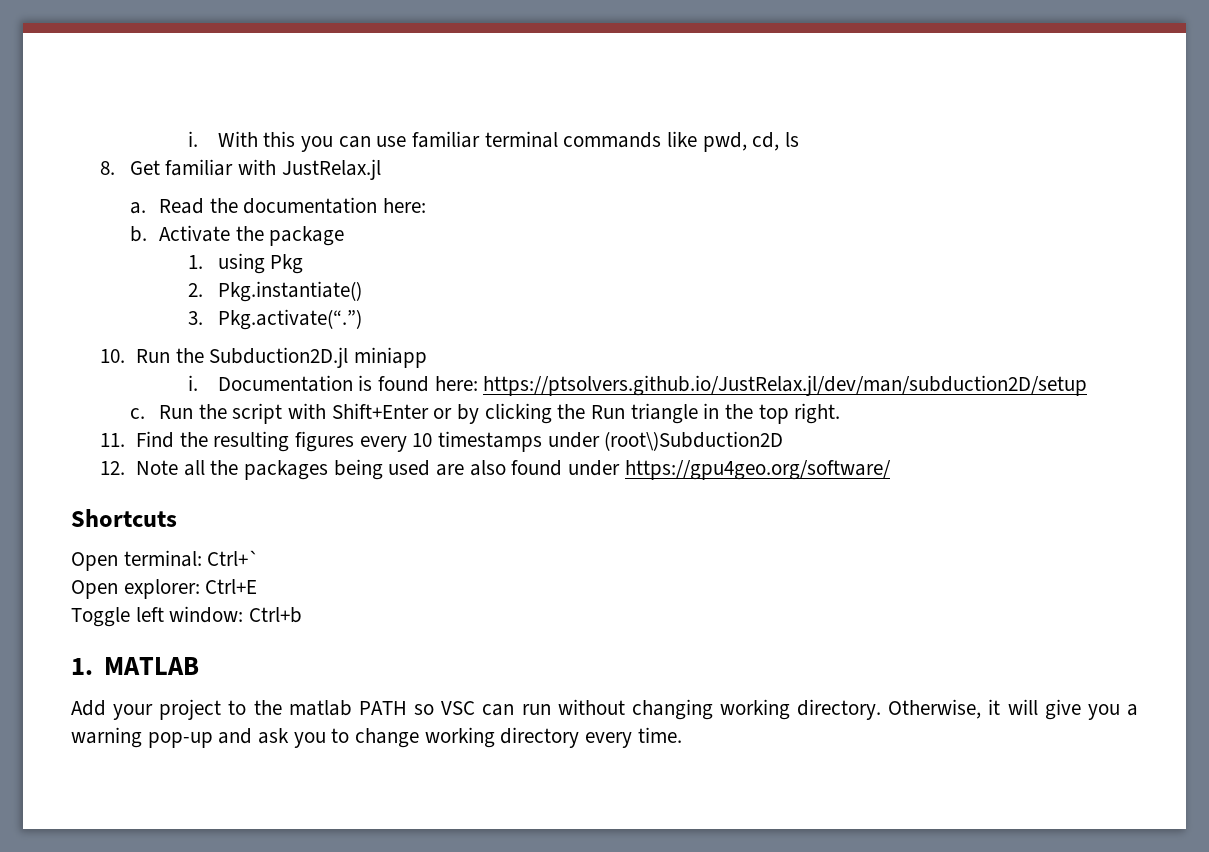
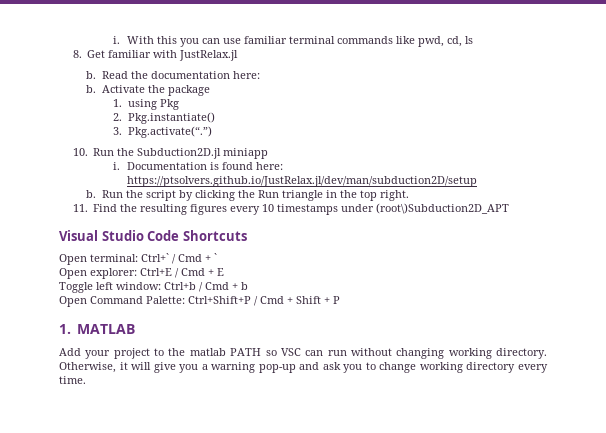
[129,202,146,214] a. -> [86,71,97,79] b.
[129,408,145,419] c. -> [86,190,97,198] b.
[288,403,453,419] with Shift+Enter or -> (176, 195) none
[604,431,784,451] [100,459,891,480] (root\)Subduction2D // 12. Note all the packages being used are also found under https://gpu4geo.org/software/ // -> [376,203,510,214] [59,230,180,241] (root\)Subduction2D_APT // Visual Studio Code
(260, 558) none -> [172,253,217,264] / Cmd + `
(258, 586) none -> [175,268,224,278] / Cmd + E
(303, 615) none -> [199,282,248,292] [59,296,340,307] / Cmd + b // Open Command Palette: Ctrl+Shift+P / Cmd + Shift + P

